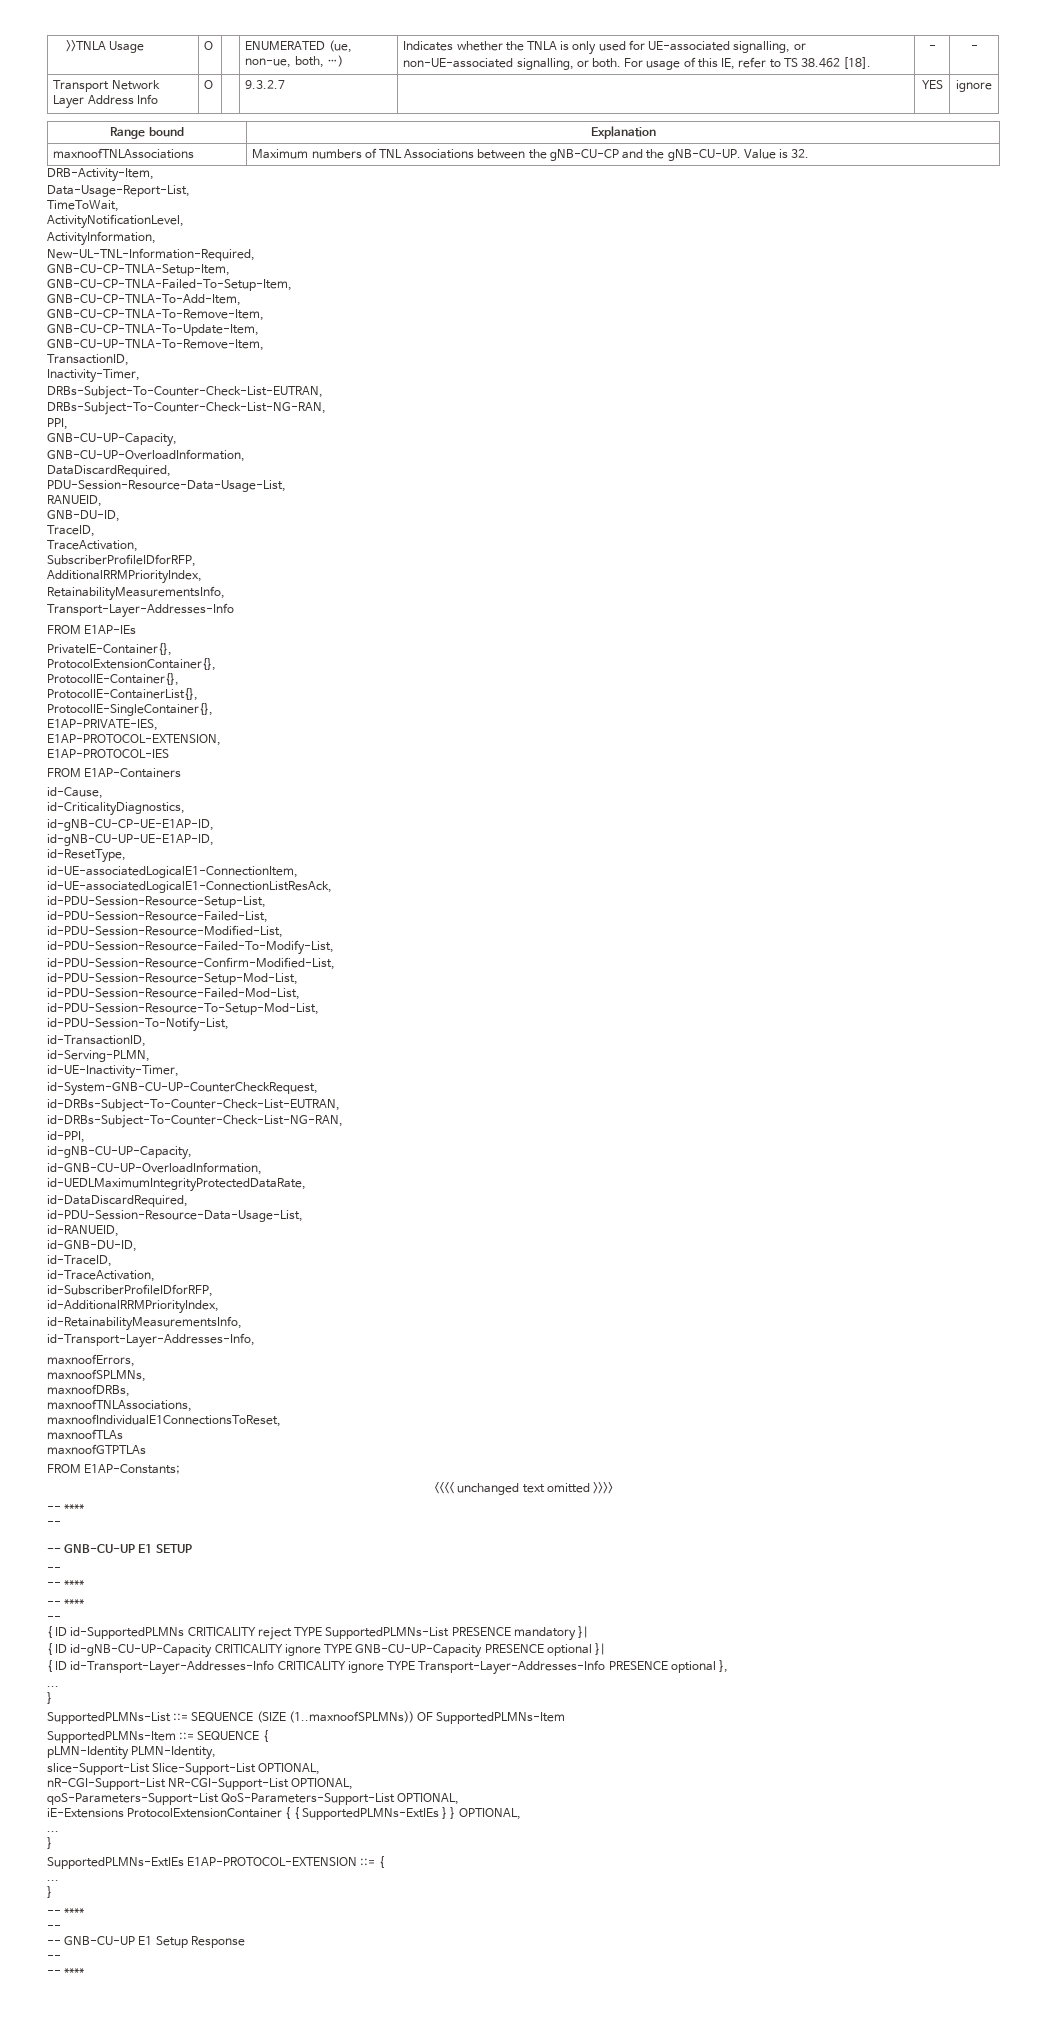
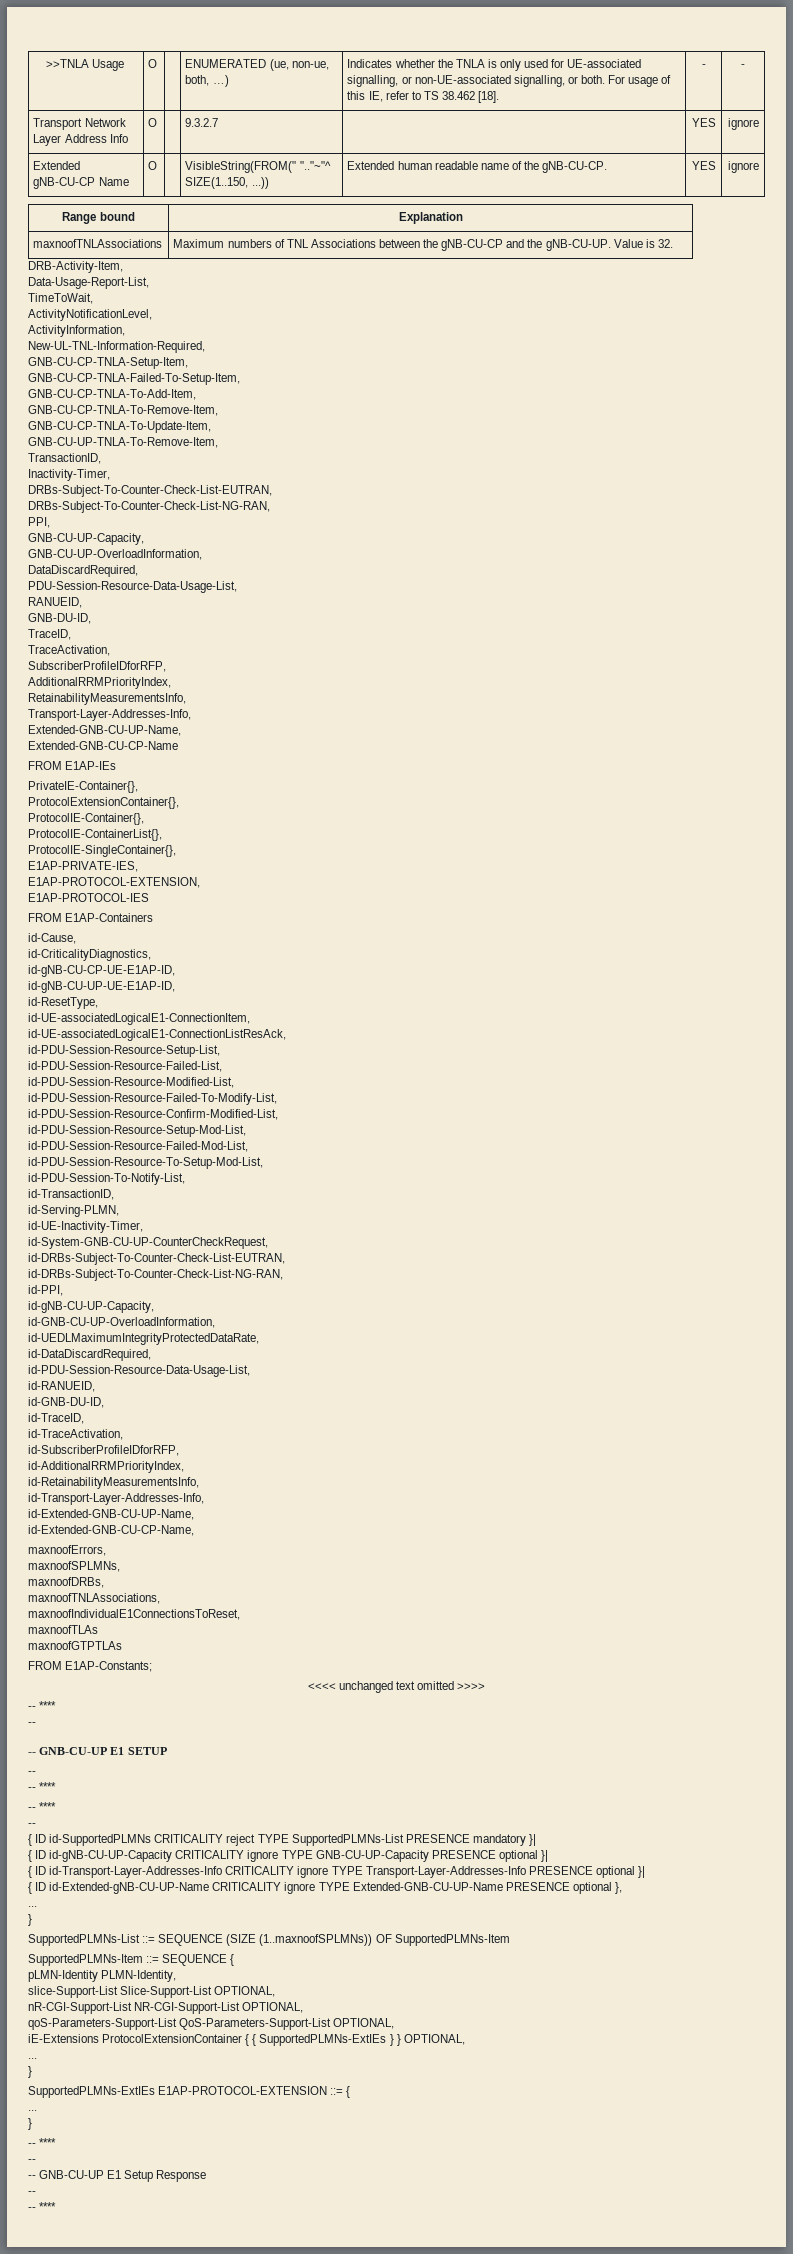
(992, 86) none -> [33,161,81,170] [33,177,129,189] [148,161,158,170] [185,161,331,173] [185,177,269,189] [347,161,608,173] [691,161,716,170] [727,161,759,173] // Extended gNB-CU-CP Name | O | | VisibleString(FROM(" ".."~"^ SIZE(1..150, ...)) | Extended human readable name of the gNB-CU-CP. | YES | ignore
[47,603,234,618] Transport-Layer-Addresses-Info -> [28,709,191,721] [28,725,181,736] [28,741,178,750] Transport-Layer-Addresses-Info, // Extended-GNB-CU-UP-Name, // Extended-GNB-CU-CP-Name
(255, 1340) none -> [28,1509,194,1520] [28,1525,194,1536] // id-Extended-GNB-CU-UP-Name, // id-Extended-GNB-CU-CP-Name,
(716, 1667) none -> [637,1866,645,1878] [28,1882,612,1894] }| // { ID id-Extended-gNB-CU-UP-Name CRITICALITY ignore TYPE Extended-GNB-CU-UP-Name PRESENCE optional

